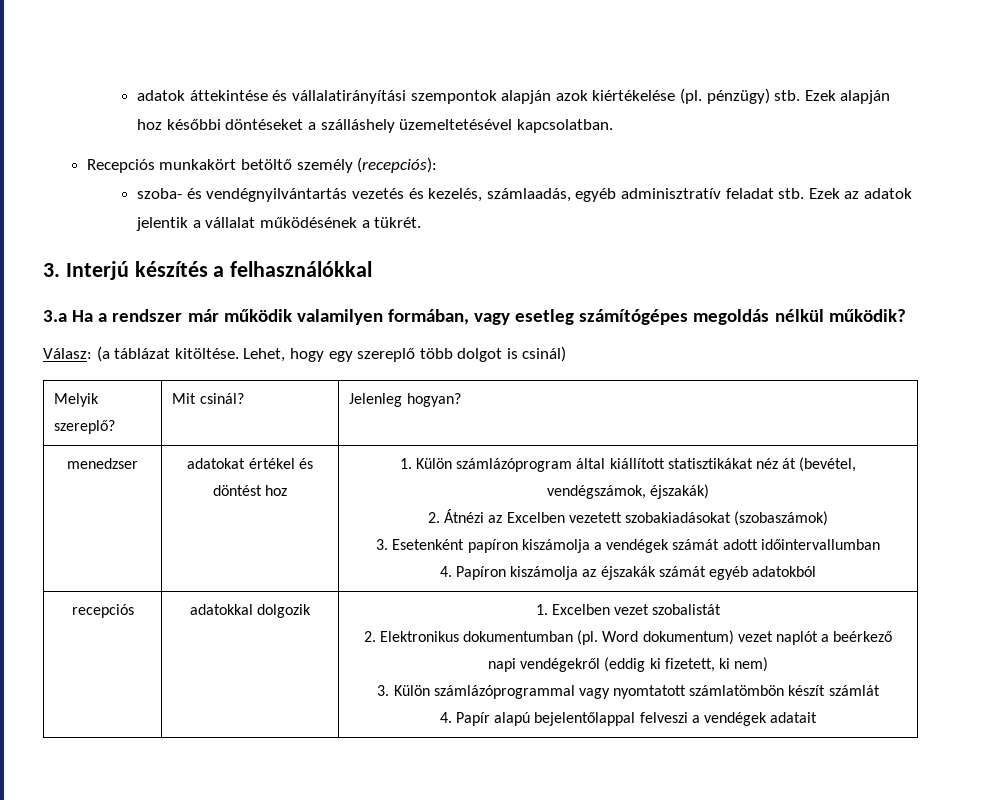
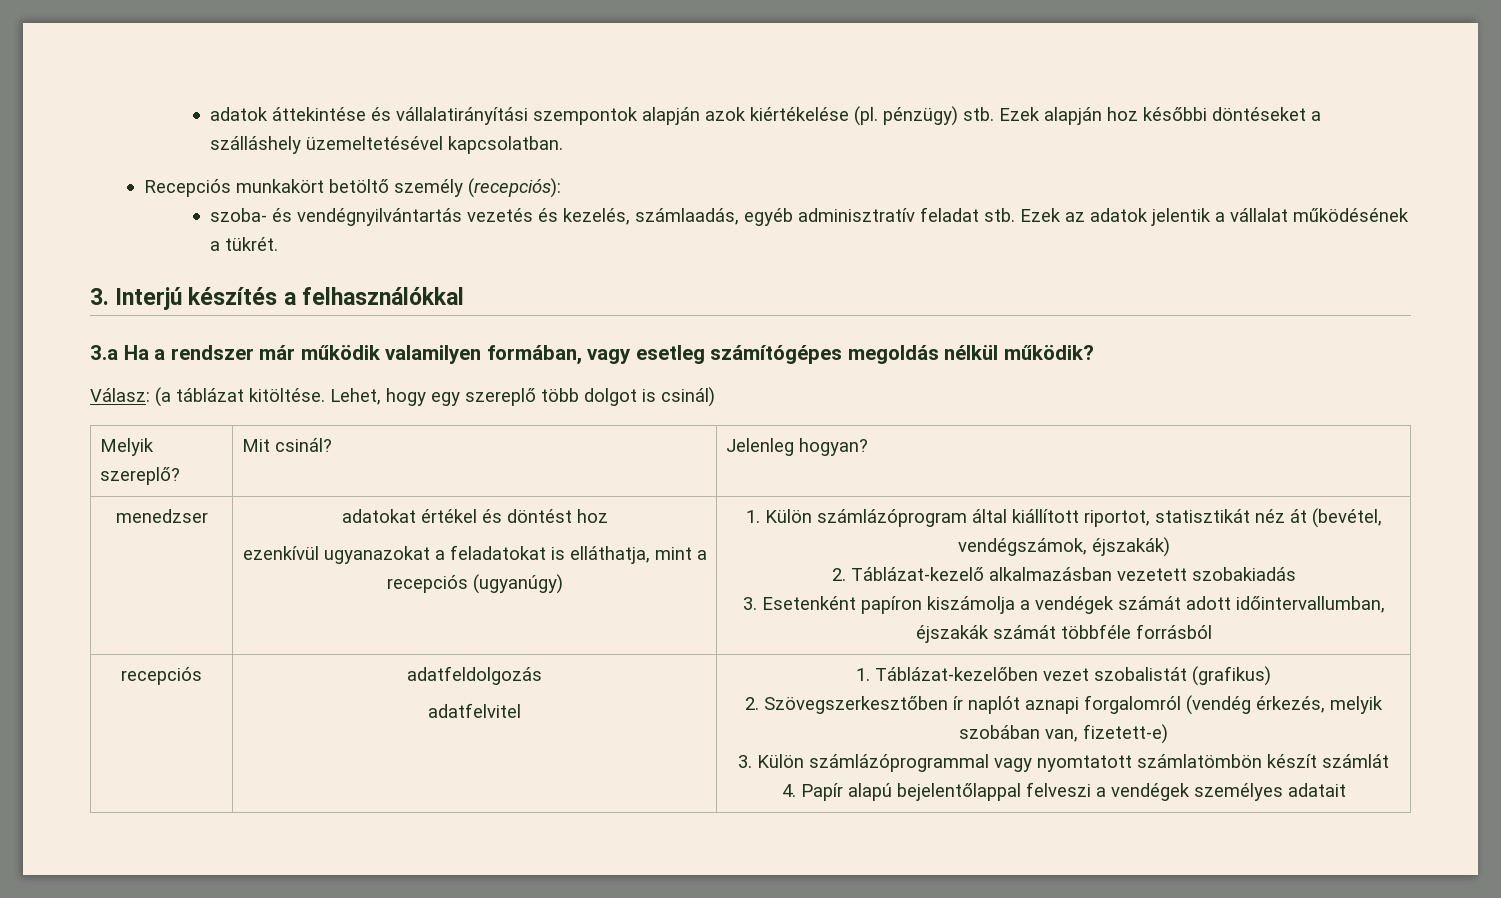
(288, 490) none -> [242,545,707,564] [386,574,563,594] // ezenkívül ugyanazokat a feladatokat is elláthatja, mint a recepciós (ugyanúgy)
[667,458,753,469] statisztikákat -> [1083,509,1250,527] riportot, statisztikát
[444,509,829,526] Átnézi az Excelben vezetett szobakiadásokat (szobaszámok) -> [850,567,1296,581] Táblázat-kezelő alkalmazásban vezetett szobakiadás
[760,539,880,550] [439,566,817,580] időintervallumban // 4. Papíron kiszámolja az éjszakák számát egyéb adatokból -> [1235,596,1385,613] [915,624,1212,643] időintervallumban, éjszakák számát többféle forrásból
[189,604,312,618] [535,604,610,615] adatokkal dolgozik | 1. Excelben -> [407,666,542,685] [428,703,521,718] [856,667,1038,681] adatfeldolgozás // adatfelvitel | 1. Táblázat-kezelőben
[363,630,893,645] [487,657,769,672] // 2. Elektronikus dokumentumban (pl. Word dokumentum) vezet naplót a beérkező napi vendégekről (eddig ki fizetett, ki nem) -> [1192,666,1271,686] [745,695,1383,715] [959,724,1168,744] (grafikus) // 2. Szövegszerkesztőben ír naplót aznapi forgalomról (vendég érkezés, melyik szobában van, fizetett-e)
(767, 719) none -> [1193,783,1283,801] személyes

